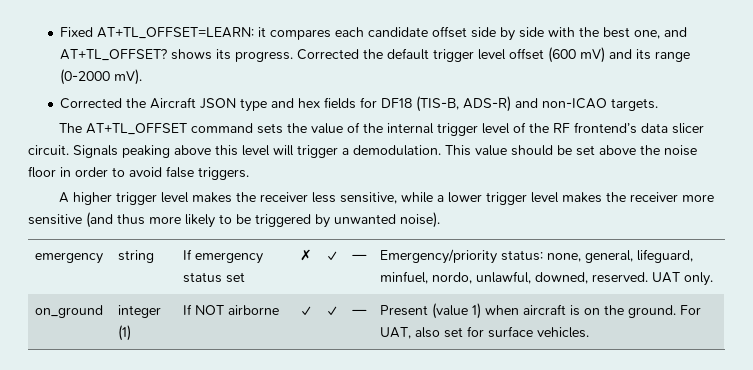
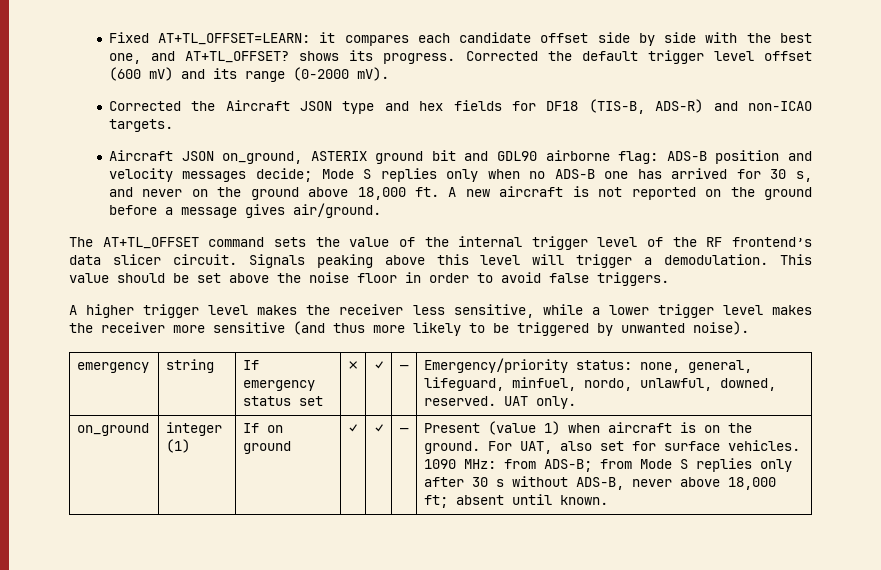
(659, 104) none -> [108,150,812,164] [108,168,812,182] [108,186,812,200] [108,203,381,218] // Aircraft JSON on_ground, ASTERIX ground bit and GDL90 airborne flag: ADS-B position and velocity messages decide; Mode S replies only when no ADS-B one has arrived for 30 s, and never on the ground above 18,000 ft. A new aircraft is not reported on the ground before a message gives air/ground.
[195,305,280,315] NOT airborne -> [267,425,284,433] [243,441,292,454] on ground
(590, 332) none -> [424,458,793,472] [424,476,777,490] [424,494,609,508] 1090 MHz: from ADS-B; from Mode S replies only after 30 s without ADS-B, never above 18,000 ft; absent until known.

